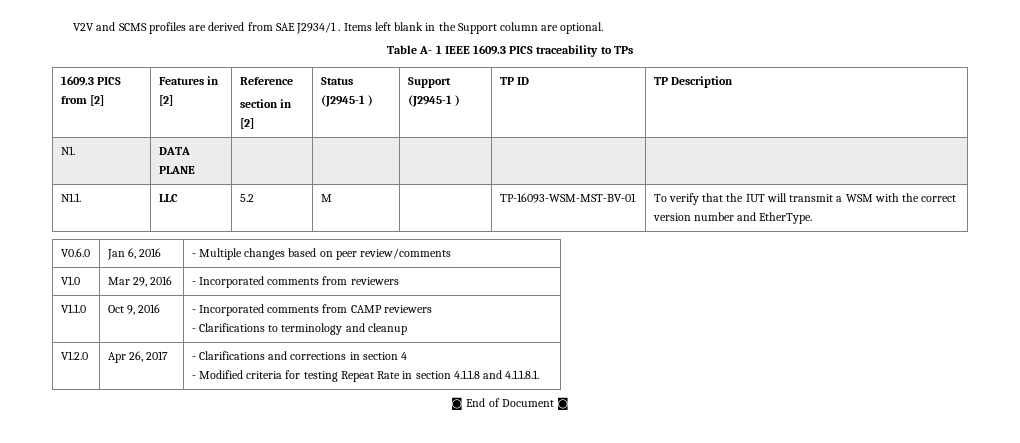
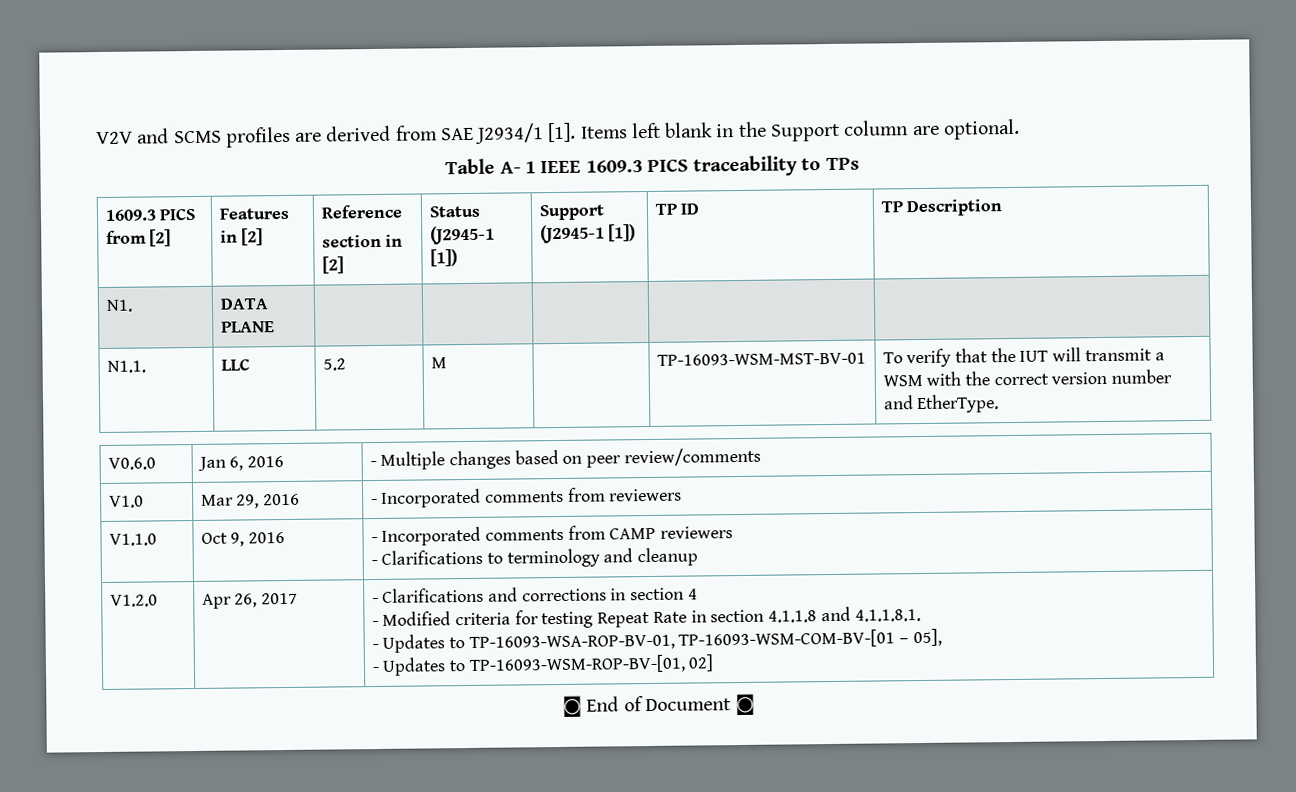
[338,29,341,31] . -> [547,122,577,143] [1].
[367,95,373,106] ) -> [429,249,458,267] [1])
[454,95,460,106] ) -> [608,224,637,242] [1])
(540, 374) none -> [371,628,942,653] [371,654,715,676] // - Updates to TP-16093-WSA-ROP-BV-01, TP-16093-WSM-COM-BV-[01 – 05], // - Updates to TP-16093-WSM-ROP-BV-[01, 02]

